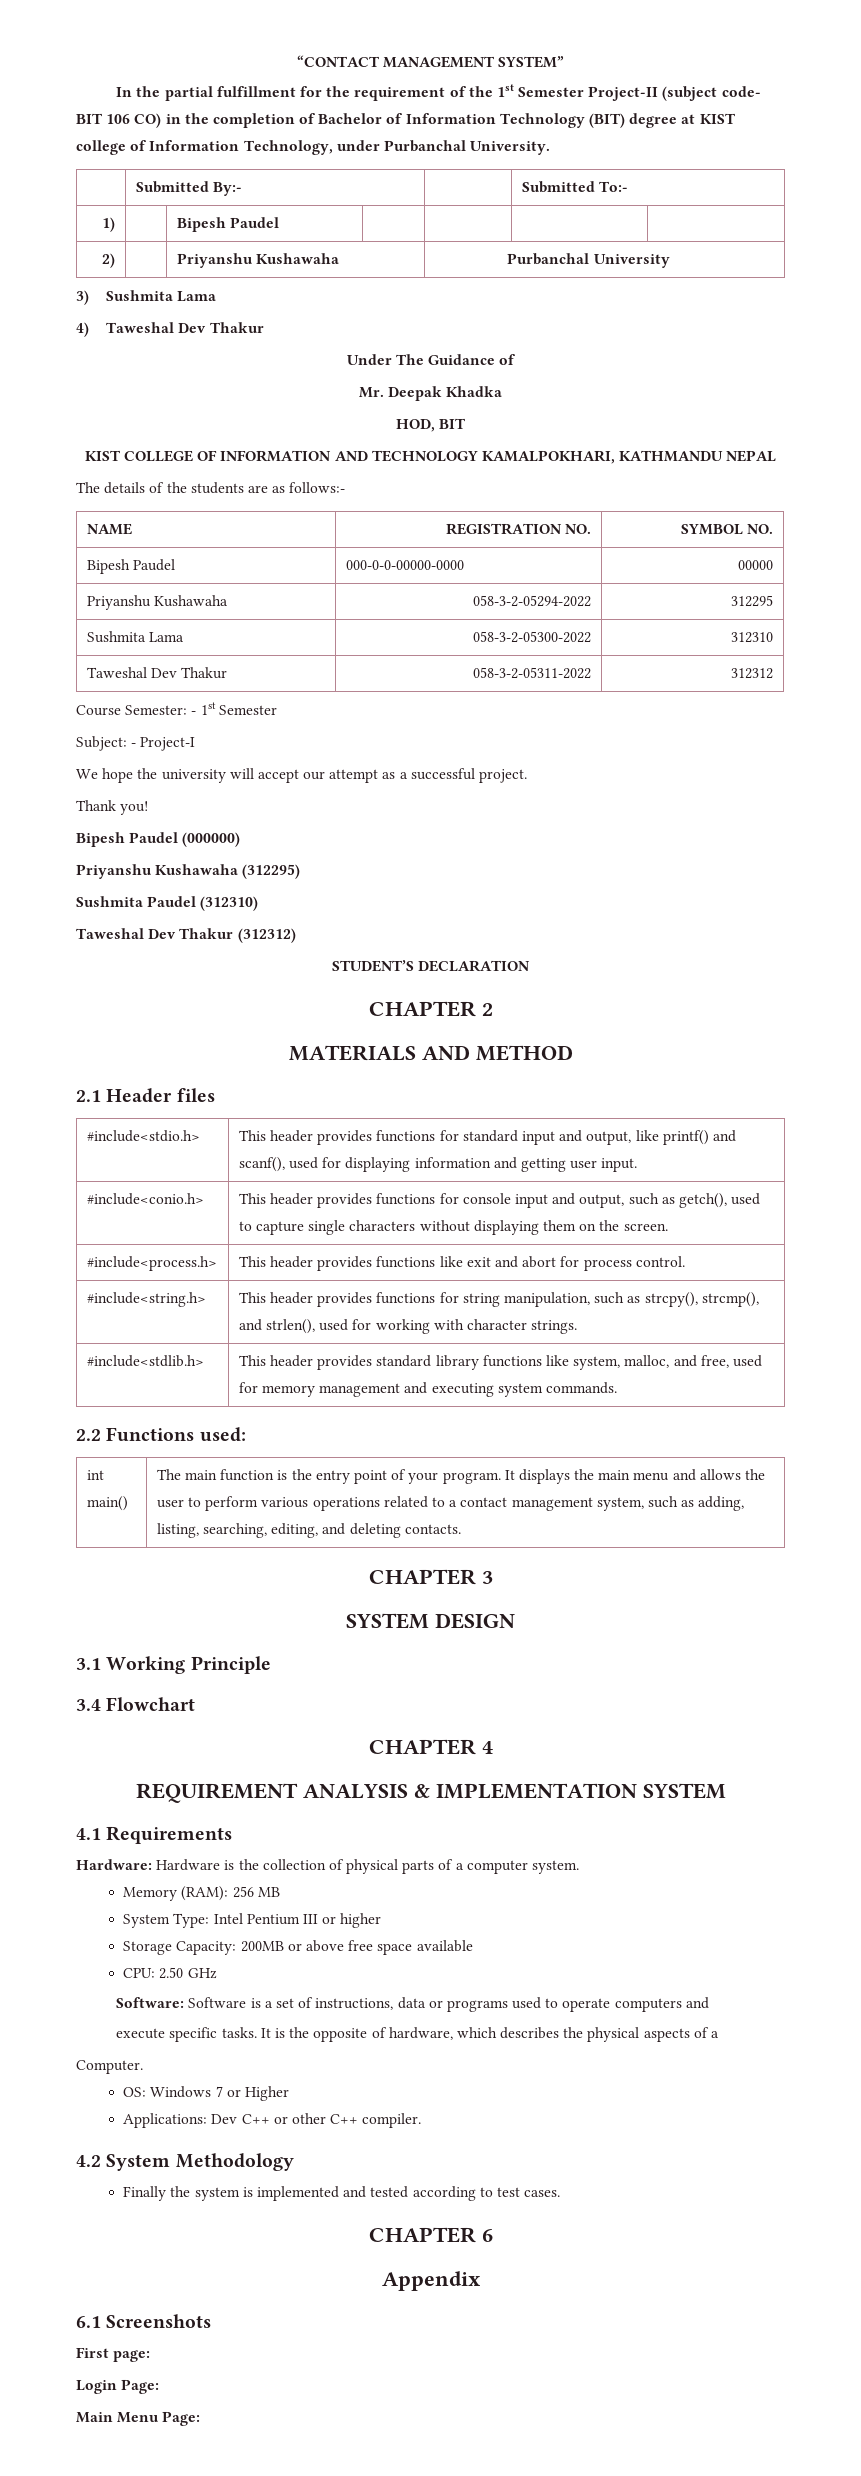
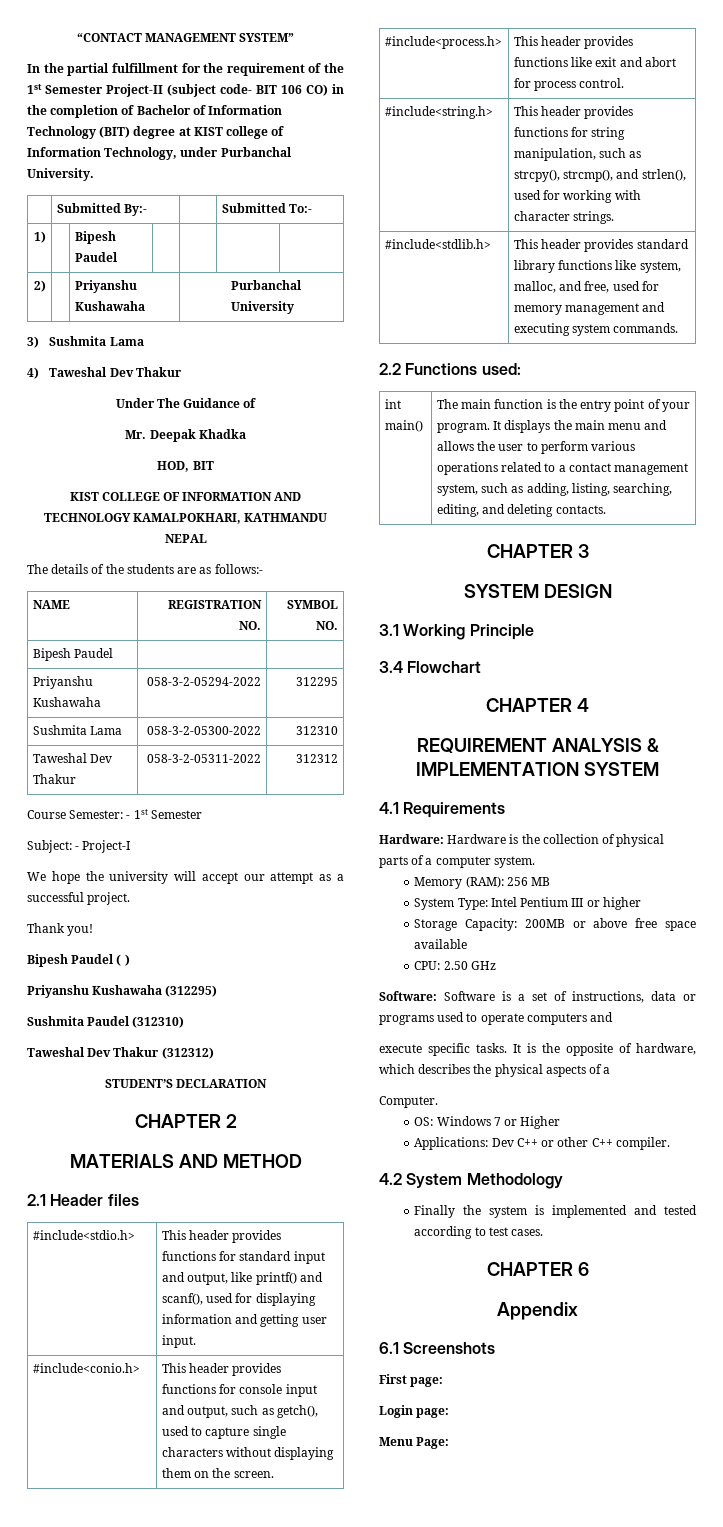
[345,560,464,570] [738,560,774,570] 000-0-0-00000-0000 | 00000 -> (114, 653) |
[182,832,241,847] (000000) -> [116,954,130,966] ( )
[121,2379,160,2394] [76,2412,113,2423] Page: // Main -> [416,1408,450,1418] page: //

